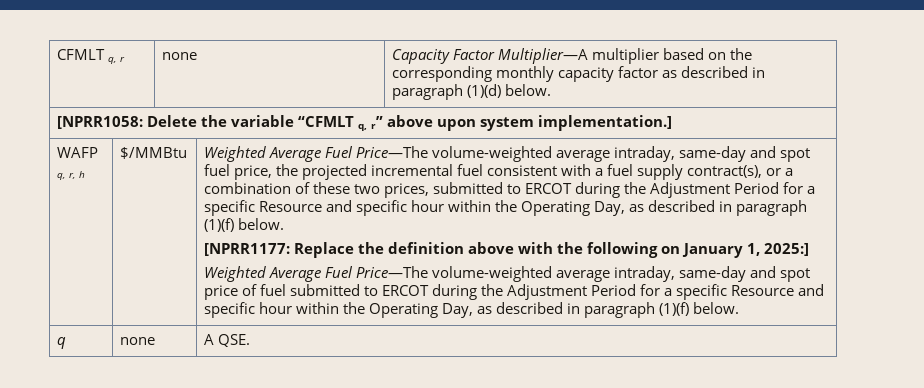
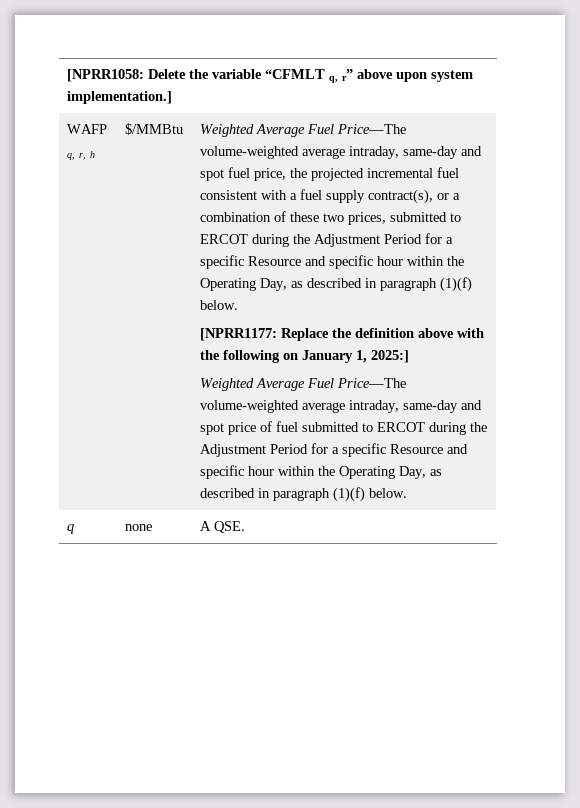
[56,49,125,64] [161,52,197,60] [391,48,752,64] [391,66,765,82] [391,84,551,100] CFMLT q, r | none | Capacity Factor Multiplier—A multiplier based on the corresponding monthly capacity factor as described in paragraph (1)(d) below. // -> (66, 75) none

